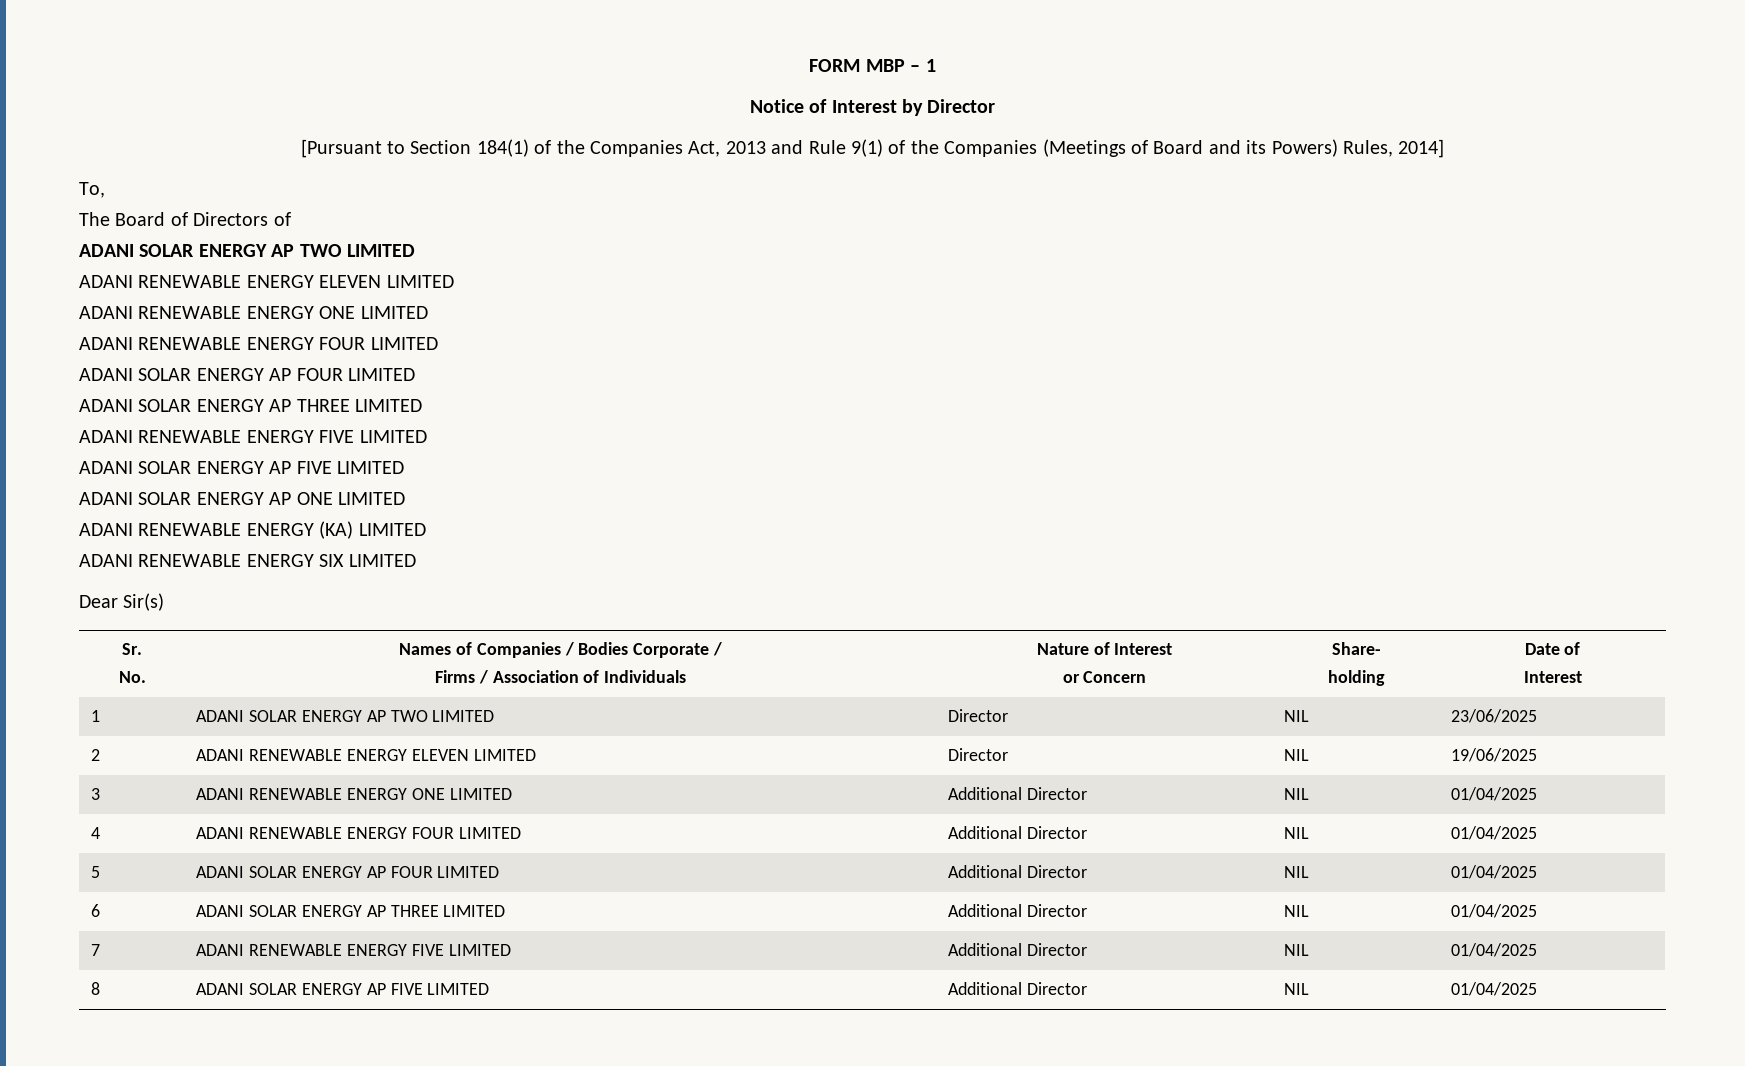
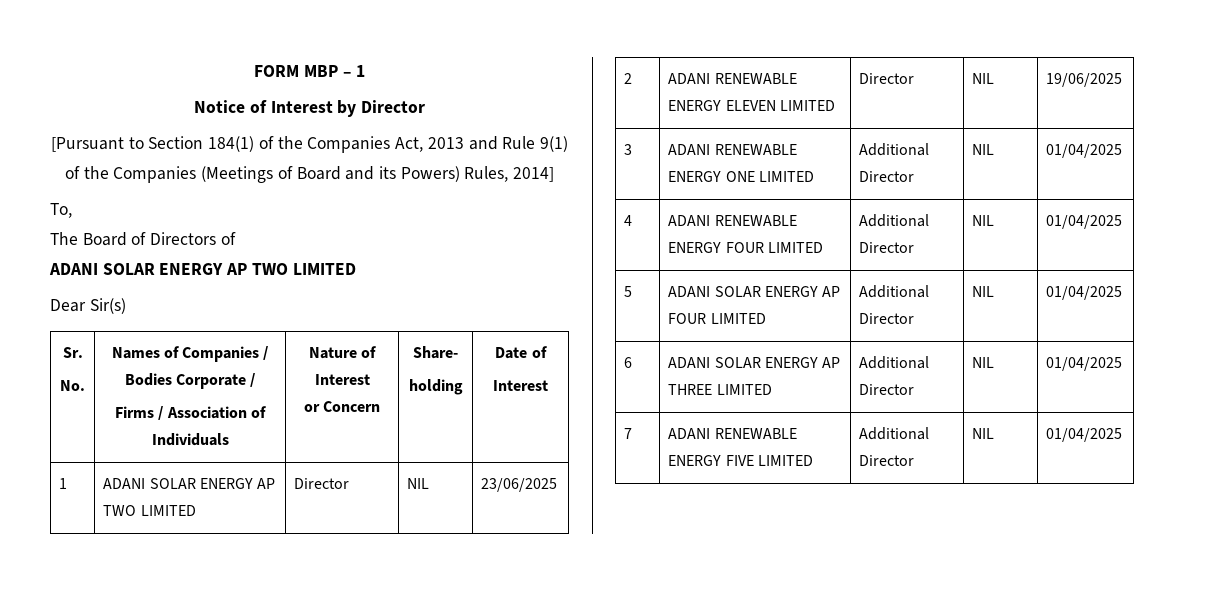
[79,275,454,288] [79,306,428,319] [79,337,438,350] [79,368,415,381] [79,399,422,412] [79,430,427,443] [79,461,404,474] [79,492,405,505] [79,521,426,539] [79,554,416,567] // ADANI RENEWABLE ENERGY ELEVEN LIMITED // ADANI RENEWABLE ENERGY ONE LIMITED // ADANI RENEWABLE ENERGY FOUR LIMITED // ADANI SOLAR ENERGY AP FOUR LIMITED // ADANI SOLAR ENERGY AP THREE LIMITED // ADANI RENEWABLE ENERGY FIVE LIMITED // ADANI SOLAR ENERGY AP FIVE LIMITED // ADANI SOLAR ENERGY AP ONE LIMITED // ADANI RENEWABLE ENERGY (KA) LIMITED // ADANI RENEWABLE ENERGY SIX LIMITED -> (356, 269) none
[91,982,101,995] [196,983,490,995] [948,982,1087,995] [1284,983,1310,995] [1451,982,1538,996] // 8 | ADANI SOLAR ENERGY AP FIVE LIMITED | Additional Director | NIL | 01/04/2025 -> (1123, 435) none

